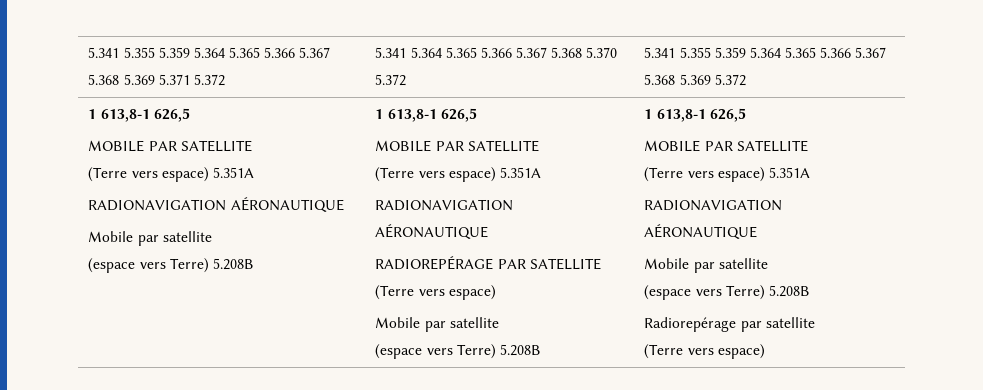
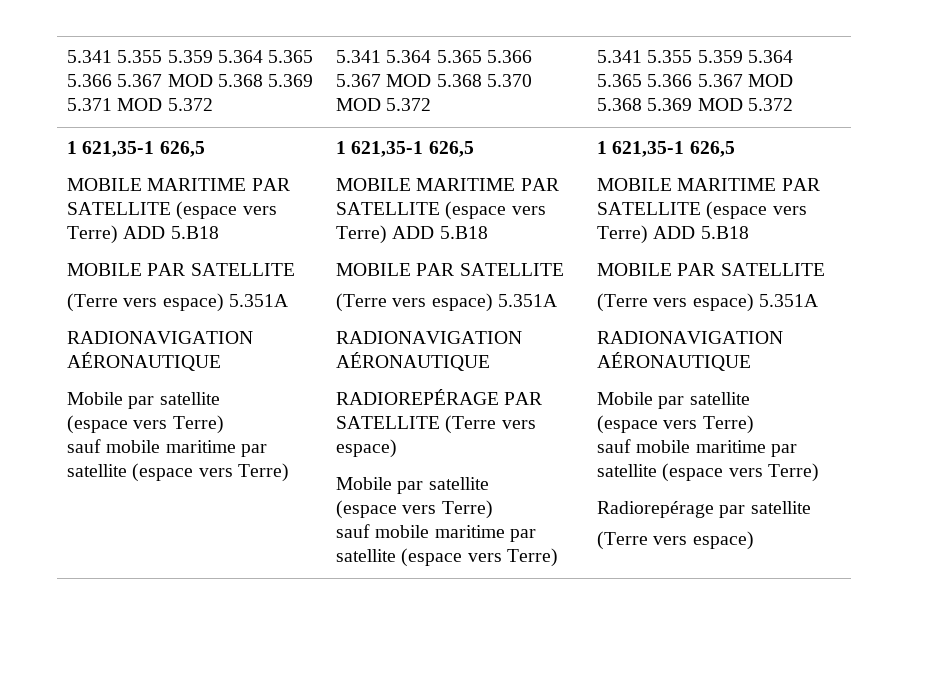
[88,47,331,58] 5.341 5.355 5.359 5.364 5.365 5.366 5.367 -> [67,50,314,63] [67,74,213,87] 5.341 5.355 5.359 5.364 5.365 5.366 5.367 MOD
(190, 79) none -> [117,98,163,111] MOD
(548, 52) none -> [386,74,432,87] MOD
(618, 52) none -> [336,98,382,111] MOD
[644,74,711,85] 5.368 5.369 -> [747,74,793,87] [597,98,743,111] MOD 5.368 5.369 MOD
[100,108,190,122] 613,8-1 626,5 -> [82,141,205,157] [67,178,290,191] [67,201,277,220] [67,225,219,244] 621,35-1 626,5 // MOBILE MARITIME PAR SATELLITE (espace vers Terre) ADD 5.B18
[212,258,254,270] [375,108,477,122] 5.208B | 1 613,8-1 626,5 -> [67,439,267,457] [67,463,289,482] [336,141,474,157] [336,178,559,191] [336,201,546,220] [336,225,488,244] // sauf mobile maritime par satellite (espace vers Terre) | 1 621,35-1 626,5 // MOBILE MARITIME PAR SATELLITE (espace vers Terre) ADD 5.B18
[499,344,541,356] [644,108,746,122] 5.208B | 1 613,8-1 626,5 -> [336,524,536,542] [336,548,558,567] [597,141,735,157] [597,178,820,191] [597,201,807,220] [597,225,749,244] // sauf mobile maritime par satellite (espace vers Terre) | 1 621,35-1 626,5 // MOBILE MARITIME PAR SATELLITE (espace vers Terre) ADD 5.B18
[768,285,810,297] 5.208B -> [597,439,797,457] [597,463,819,482] // sauf mobile maritime par satellite (espace vers Terre)

